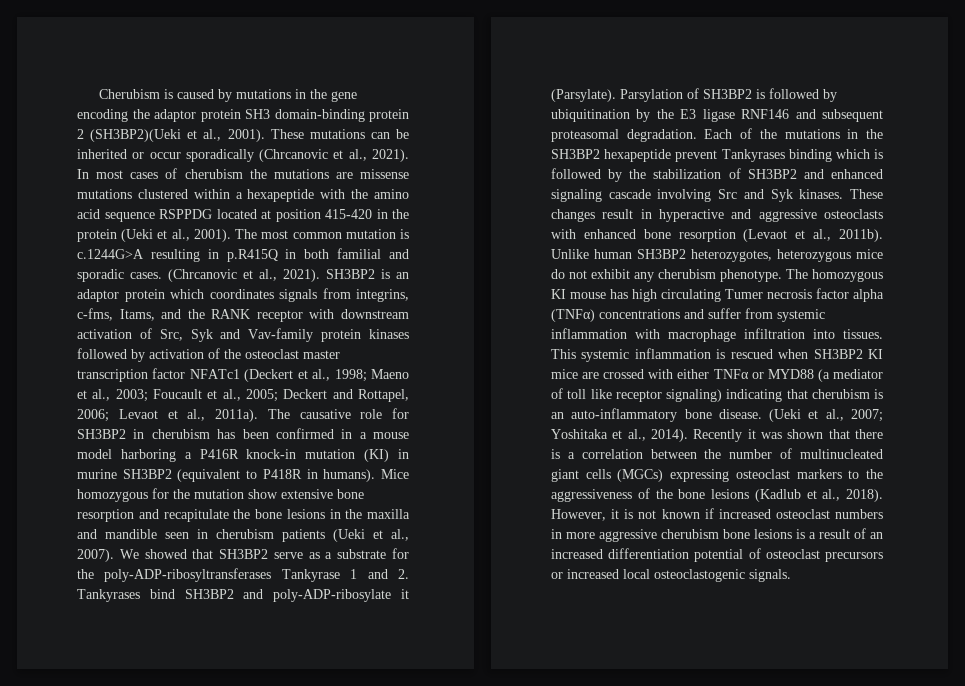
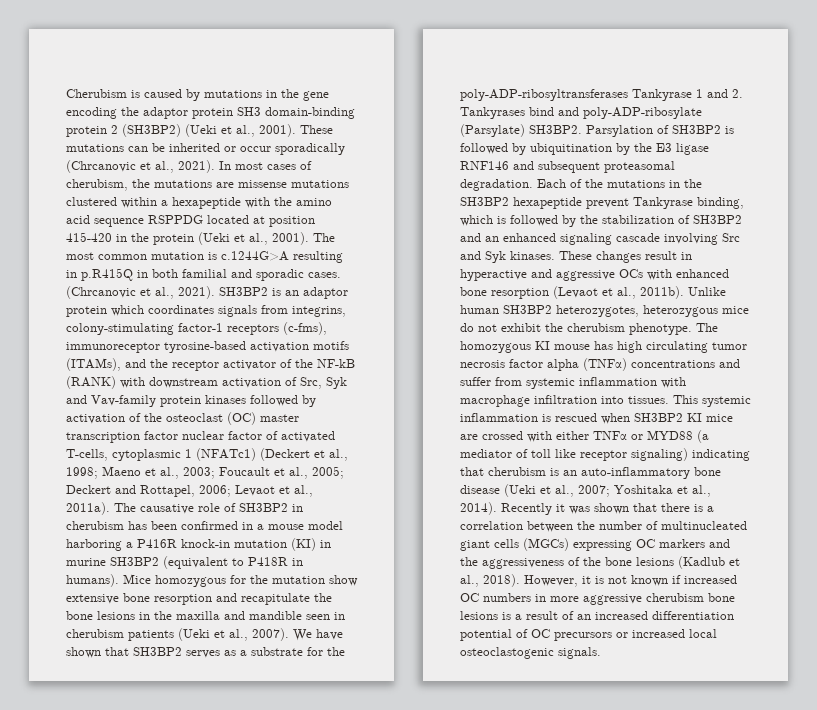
[90,129,182,142] (SH3BP2)(Ueki -> [122,124,217,137] (SH3BP2) (Ueki
[184,169,243,179] cherubism -> [66,179,128,191] cherubism,
[77,308,303,322] c-fms, Itams, and the RANK receptor -> [66,322,327,335] [66,341,349,353] [66,358,355,371] [66,376,116,389] colony-stimulating factor-1 receptors (c-fms), immunoreceptor tyrosine-based activation motifs (ITAMs), and the receptor activator of the NF-kB (RANK)
(299, 354) none -> [227,412,256,425] (OC)
[189,369,240,379] NFATc1 -> [182,431,335,442] [66,448,256,461] nuclear factor of activated T-cells, cytoplasmic 1 (NFATc1)
[392,408,409,419] for -> [224,503,236,512] of
[144,549,187,559] showed -> [316,629,343,640] [66,647,101,658] have shown
[273,552,303,559] serve -> [186,650,220,658] serves
[184,589,234,599] SH3BP2 -> (554, 111) none
[401,589,410,599] [551,89,616,102] it (Parsylate). -> [460,124,582,137] (Parsylate) SH3BP2.
[721,149,832,162] Tankyrases binding -> [633,197,744,209] Tankyrase binding,
(824, 174) none -> [485,236,499,242] an
[824,209,883,219] osteoclasts -> [619,269,643,278] OCs
[634,272,654,282] any -> [545,323,563,332] the
[725,289,763,299] Tumer -> [712,342,747,350] tumor
[718,409,762,419] disease. -> [460,485,500,494] disease
[735,469,860,479] osteoclast markers to -> [636,539,730,548] OC markers and
[775,509,830,519] osteoclast -> [460,593,479,602] OC
[765,549,820,559] osteoclast -> [531,629,550,638] OC

